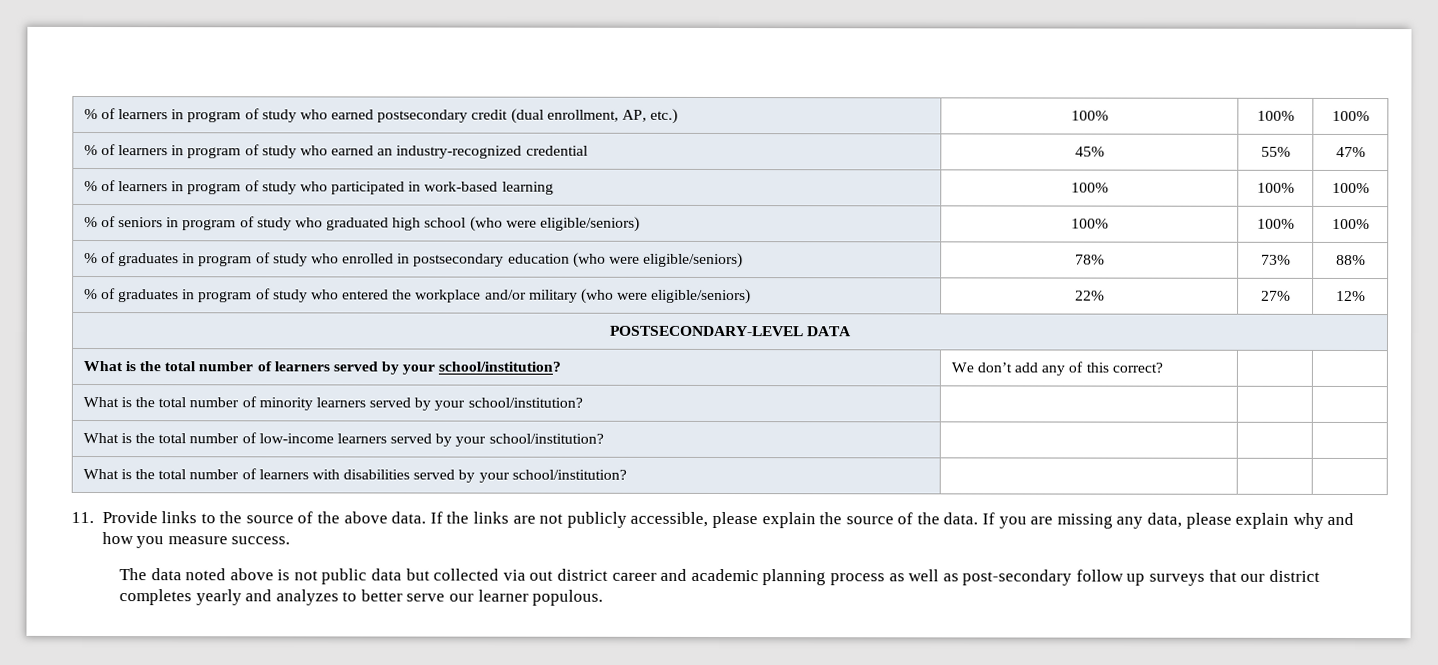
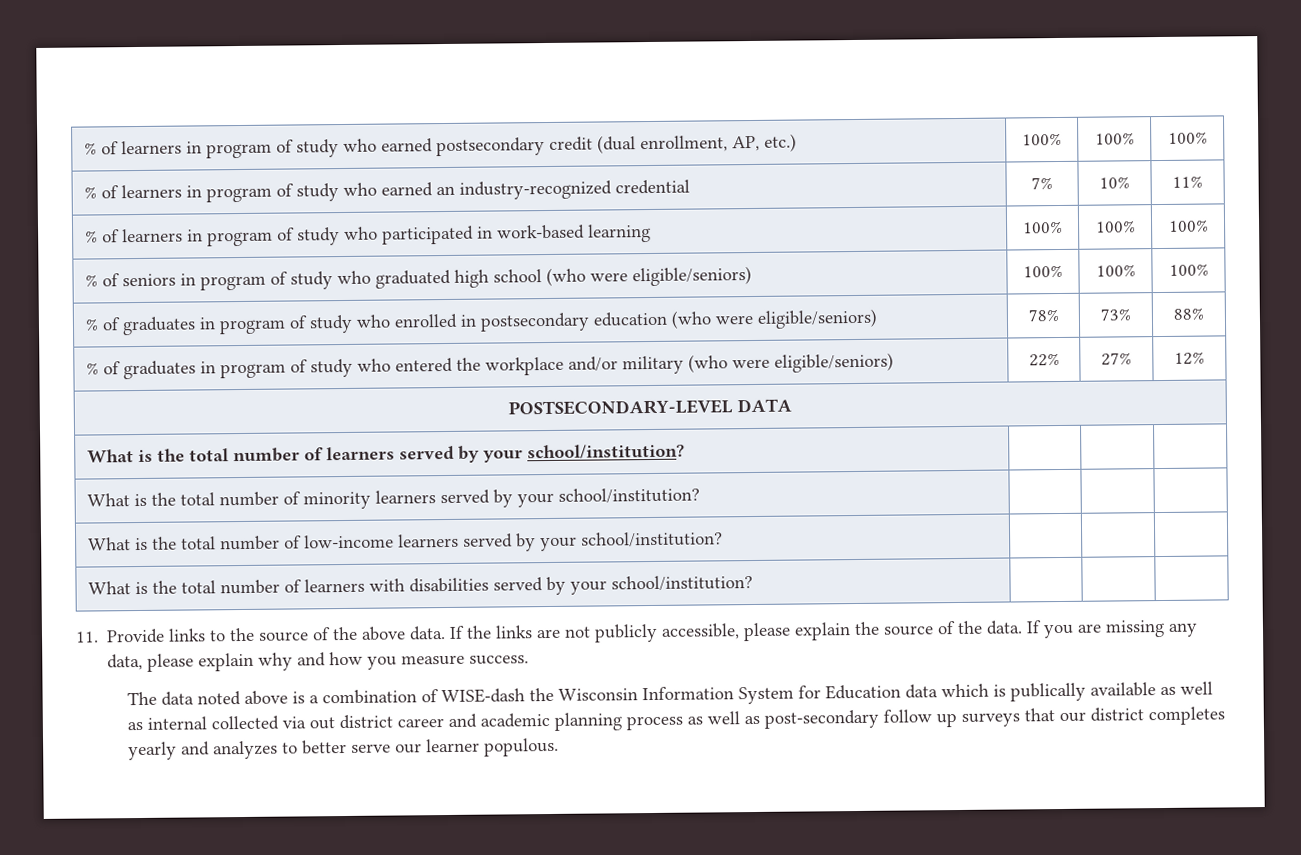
[1074,146,1105,157] [1260,146,1291,157] [1335,146,1366,158] 45% | 55% | 47% -> [1031,177,1053,190] [1099,176,1130,189] [1172,175,1203,188] 7% | 10% | 11%
[950,361,1163,376] We don’t add any of this correct? -> (686, 451) none
[293,568,430,585] not public data but -> [308,681,1213,705] [126,716,207,731] a combination of WISE-dash the Wisconsin Information System for Education data which is publically available as well as internal

